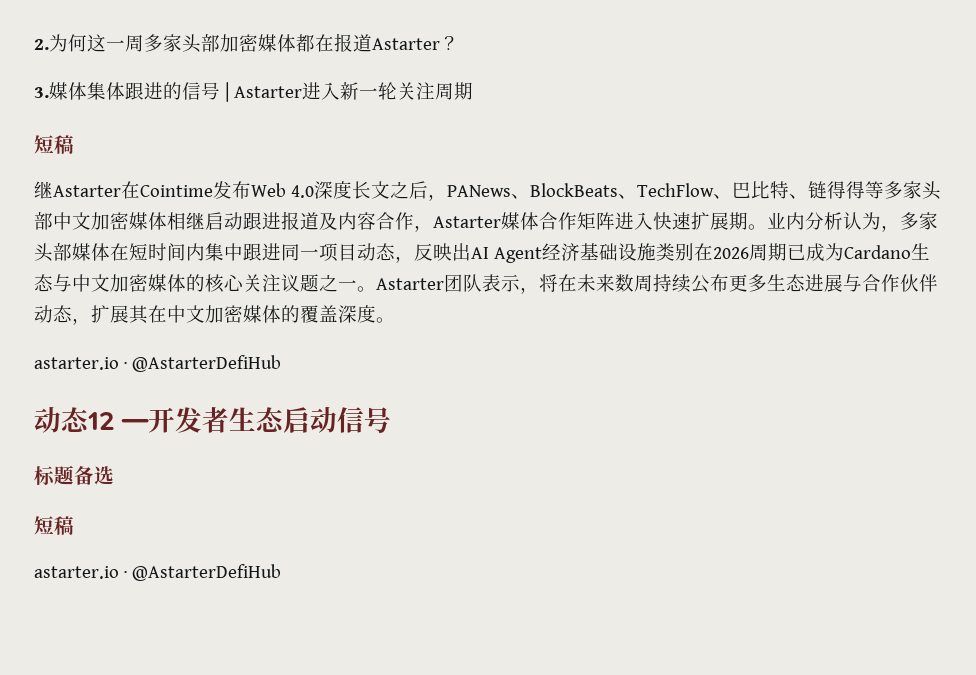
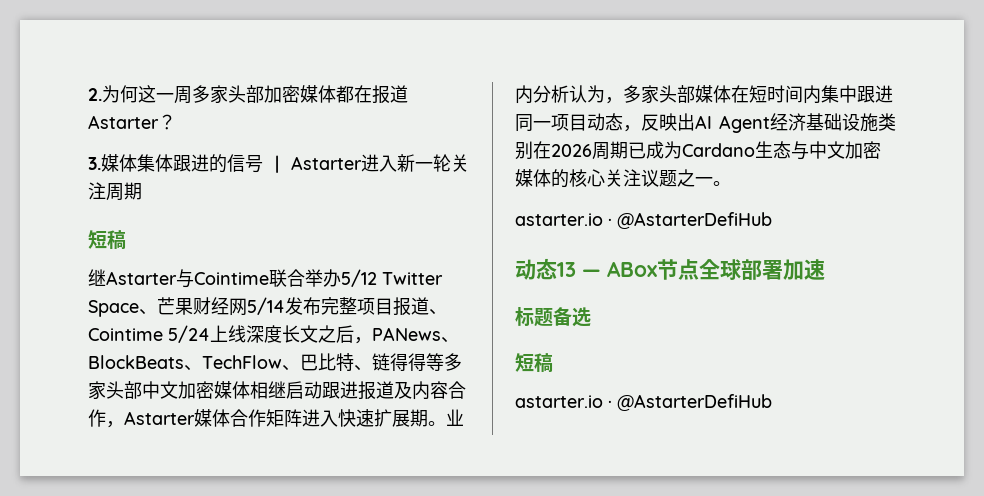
[121,181,314,199] 在Cointime发布Web 4.0 -> [176,269,443,288] [88,297,447,317] [88,325,246,343] 与Cointime联合举办5/12 Twitter Space、芒果财经网5/14发布完整项目报道、Cointime 5/24上线
[376,274,938,294] [34,305,395,325] [34,355,281,372] [34,406,392,433] Astarter团队表示，将在未来数周持续公布更多生态进展与合作伙伴动态，扩展其在中文加密媒体的覆盖深度。 // astarter.io · @AstarterDefiHub // 动态12 —开发者生态启动信号 -> [515,212,772,229] [515,258,825,280] // astarter.io · @AstarterDefiHub // 动态13 — ABox节点全球部署加速

